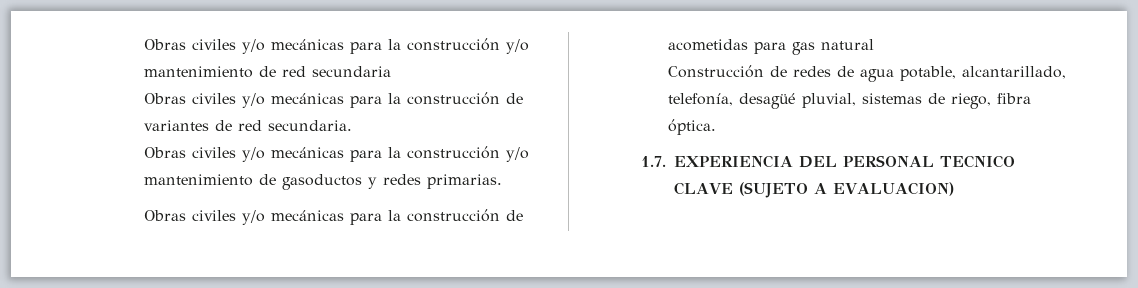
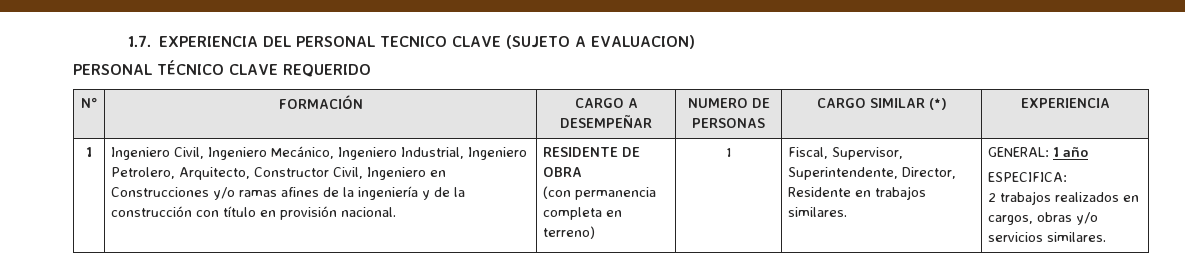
[144,38,530,54] [144,66,392,78] [144,92,524,108] [144,120,353,131] [144,146,530,162] [144,174,503,190] [144,209,524,225] [668,39,875,55] [668,65,1067,82] [668,93,1032,109] [668,119,717,135] Obras civiles y/o mecánicas para la construcción y/o mantenimiento de red secundaria // Obras civiles y/o mecánicas para la construcción de variantes de red secundaria. // Obras civiles y/o mecánicas para la construcción y/o mantenimiento de gasoductos y redes primarias. // Obras civiles y/o mecánicas para la construcción de acometidas para gas natural // Construcción de redes de agua potable, alcantarillado, telefonía, desagüé pluvial, sistemas de riego, fibra óptica. // -> (128, 41) none
(954, 189) none -> [73,60,371,77] [81,97,97,108] [278,95,363,109] [574,98,638,108] [560,115,652,128] [687,98,770,108] [692,118,765,128] [816,98,947,110] [1020,98,1110,108] [86,147,92,157] [111,146,528,160] [111,167,447,180] [111,186,466,200] [111,206,397,220] [543,147,641,157] [543,167,583,177] [543,186,657,200] [543,207,623,220] [543,226,596,239] [725,148,732,157] [788,147,904,160] [788,167,957,180] [788,186,927,200] [788,207,848,217] [988,147,1089,157] [988,172,1068,182] [988,191,1140,205] [988,212,1099,225] [988,232,1107,242] // PERSONAL TÉCNICO CLAVE REQUERIDO // N° | FORMACIÓN | CARGO A DESEMPEÑAR | NUMERO DE PERSONAS | CARGO SIMILAR (*) | EXPERIENCIA // 1 | Ingeniero Civil, Ingeniero Mecánico, Ingeniero Industrial, Ingeniero Petrolero, Arquitecto, Constructor Civil, Ingeniero en Construcciones y/o ramas afines de la ingeniería y de la construcción con título en provisión nacional. | RESIDENTE DE OBRA // (con permanencia completa en terreno) | 1 | Fiscal, Supervisor, Superintendente, Director, Residente en trabajos similares. | GENERAL: 1 año // ESPECIFICA: // 2 trabajos realizados en cargos, obras y/o servicios similares.

